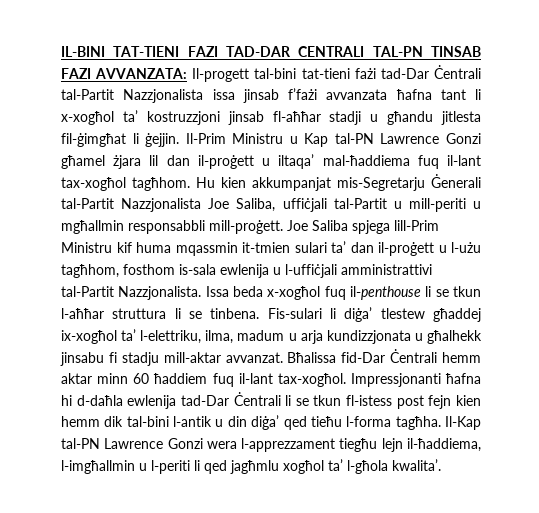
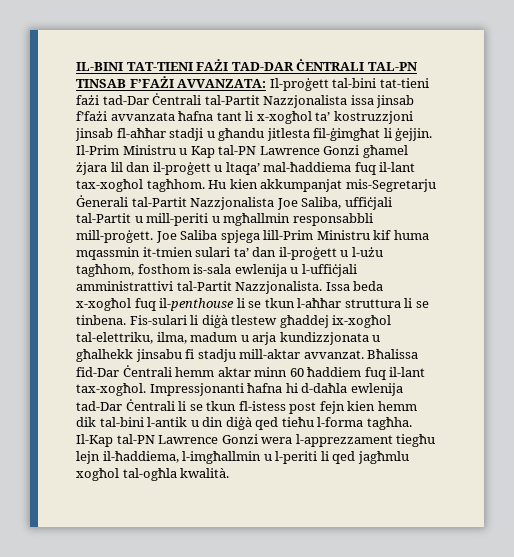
[187,46,481,57] [61,68,250,82] FAZI TAD-DAR CENTRALI TAL-PN TINSAB FAZI AVVANZATA: Il-progett -> [196,59,418,71] [76,76,329,91] FAŻI TAD-DAR ĊENTRALI TAL-PN TINSAB F’FAŻI AVVANZATA: Il-proġett
[278,154,315,169] iltaqa’ -> [225,162,260,175] ltaqa’
[344,307,373,322] diġa’ -> [201,315,228,328] diġà
[121,329,202,344] ta’ l-elettriku, -> [76,332,153,344] tal-elettriku,
[251,415,280,430] diġa’ -> [225,417,252,430] diġà
[328,459,441,474] ta’ l-għola kwalita’. -> [122,468,230,481] tal-ogħla kwalità.

